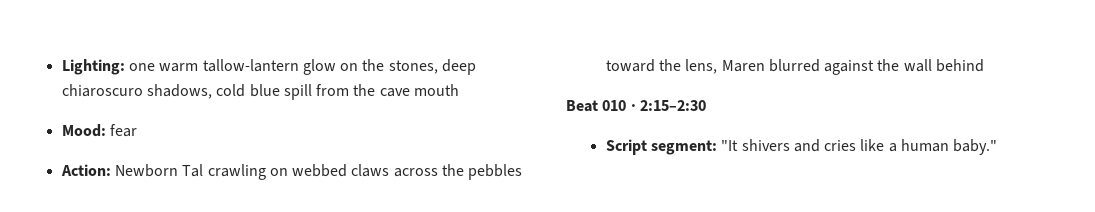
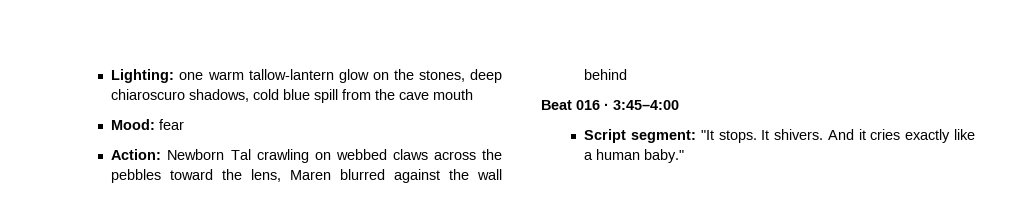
[602,100,706,111] 010 · 2:15–2:30 -> [576,100,679,110] 016 · 3:45–4:00
[741,139,857,152] shivers and cries -> [718,129,951,143] stops. It shivers. And it cries exactly

